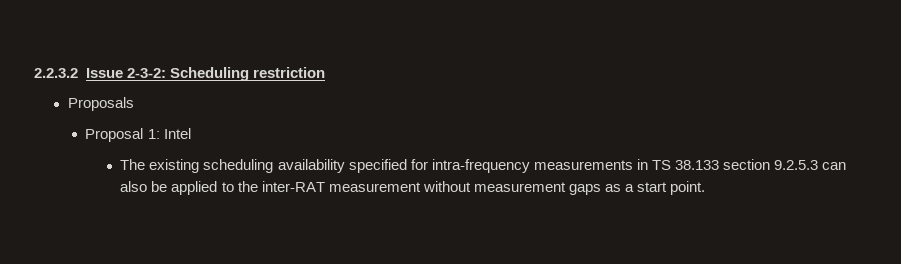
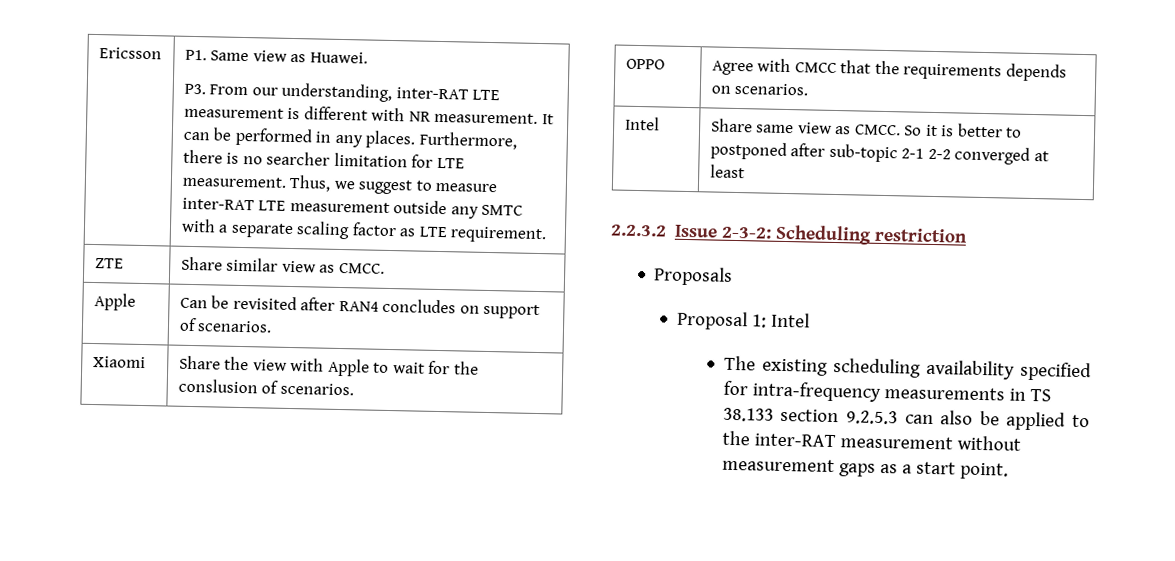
(34, 73) none -> [98,47,162,60] [184,49,368,64] [183,82,501,103] [183,106,554,125] [182,127,517,150] [182,149,465,169] [181,174,498,195] [181,197,524,219] [180,218,548,244] [94,258,124,269] [180,256,385,274] [93,293,136,311] [179,295,541,320] [178,317,273,333] [92,355,146,369] [178,355,479,377] [177,378,354,396] [625,58,665,70] [711,58,1067,82] [710,82,810,96] [624,116,660,131] [710,118,1023,138] [709,141,1049,165] [709,164,745,179] Ericsson | P1. Same view as Huawei. // P3. From our understanding, inter-RAT LTE measurement is different with NR measurement. It can be performed in any places. Furthermore, there is no searcher limitation for LTE measurement. Thus, we suggest to measure inter-RAT LTE measurement outside any SMTC with a separate scaling factor as LTE requirement. // ZTE | Share similar view as CMCC. // Apple | Can be revisited after RAN4 concludes on support of scenarios. // Xiaomi | Share the view with Apple to wait for the conslusion of scenarios. // OPPO | Agree with CMCC that the requirements depends on scenarios. // Intel | Share same view as CMCC. So it is better to postponed after sub-topic 2-1 2-2 converged at least //

